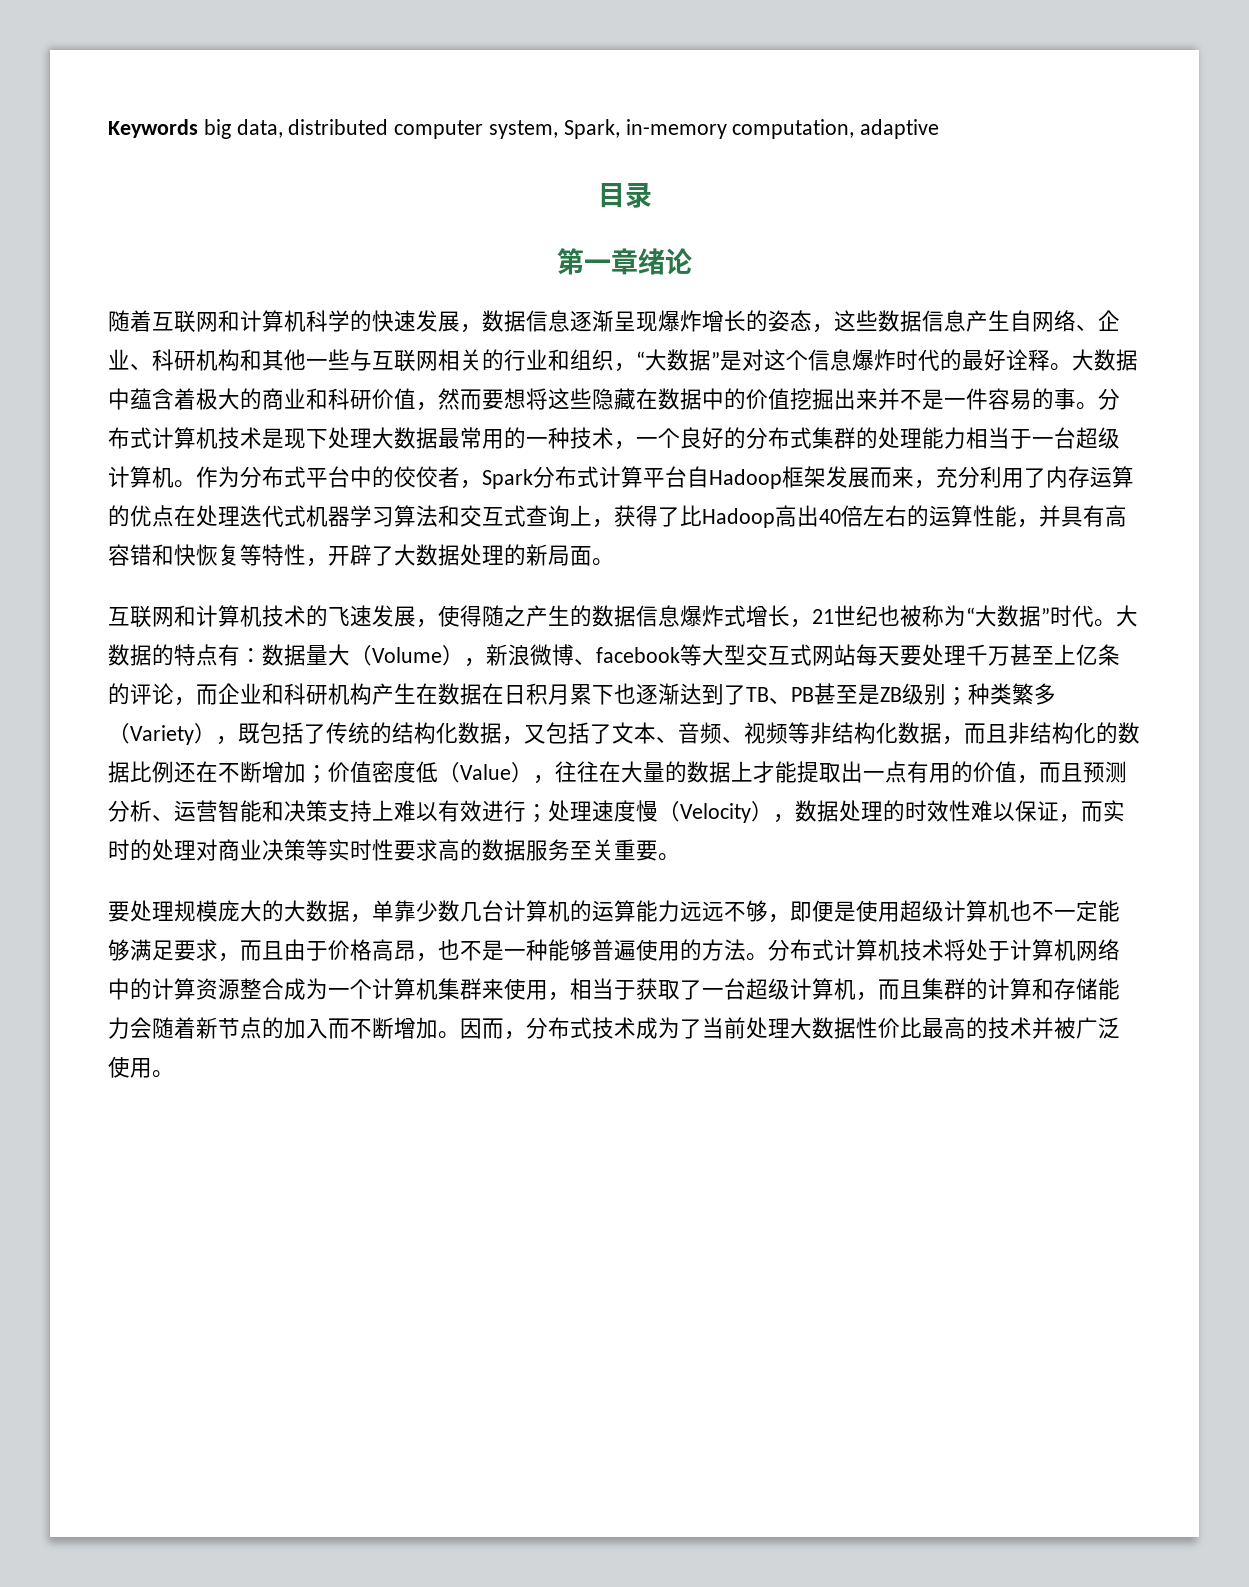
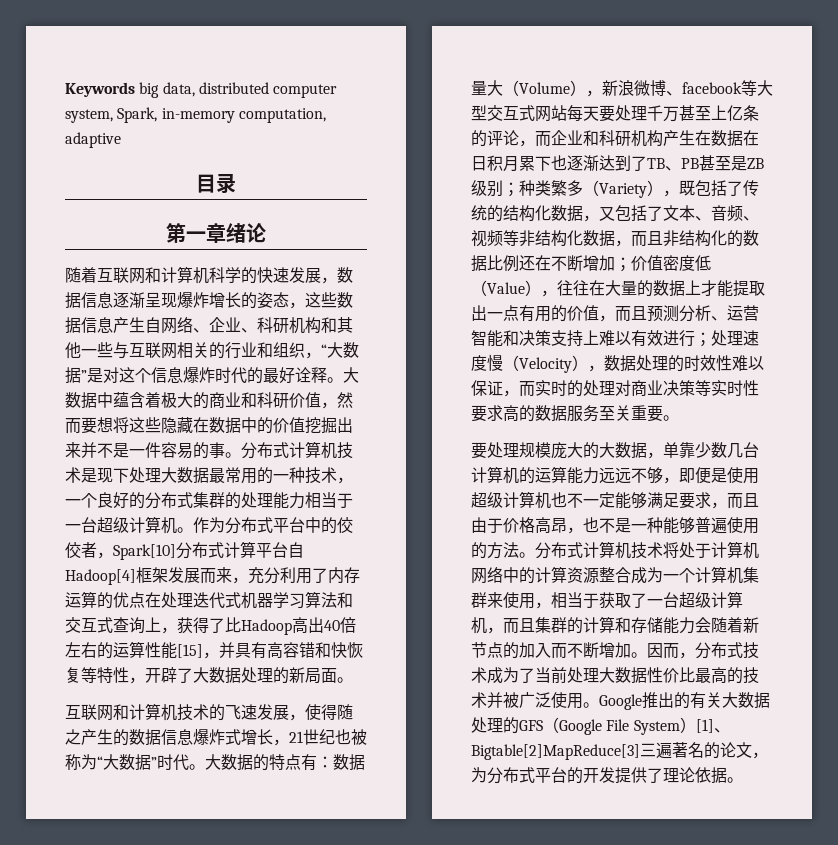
[482,469,533,489] Spark -> [113,544,176,560] Spark[10]
[709,469,782,489] Hadoop -> [65,569,136,585] Hadoop[4]
(1017, 516) none -> [177,644,203,658] [15]
(174, 1074) none -> [599,692,770,710] [471,717,730,735] [471,742,768,760] [471,767,743,784] Google推出的有关大数据处理的GFS（Google File System）[1]、Bigtable[2]MapReduce[3]三遍著名的论文，为分布式平台的开发提供了理论依据。

